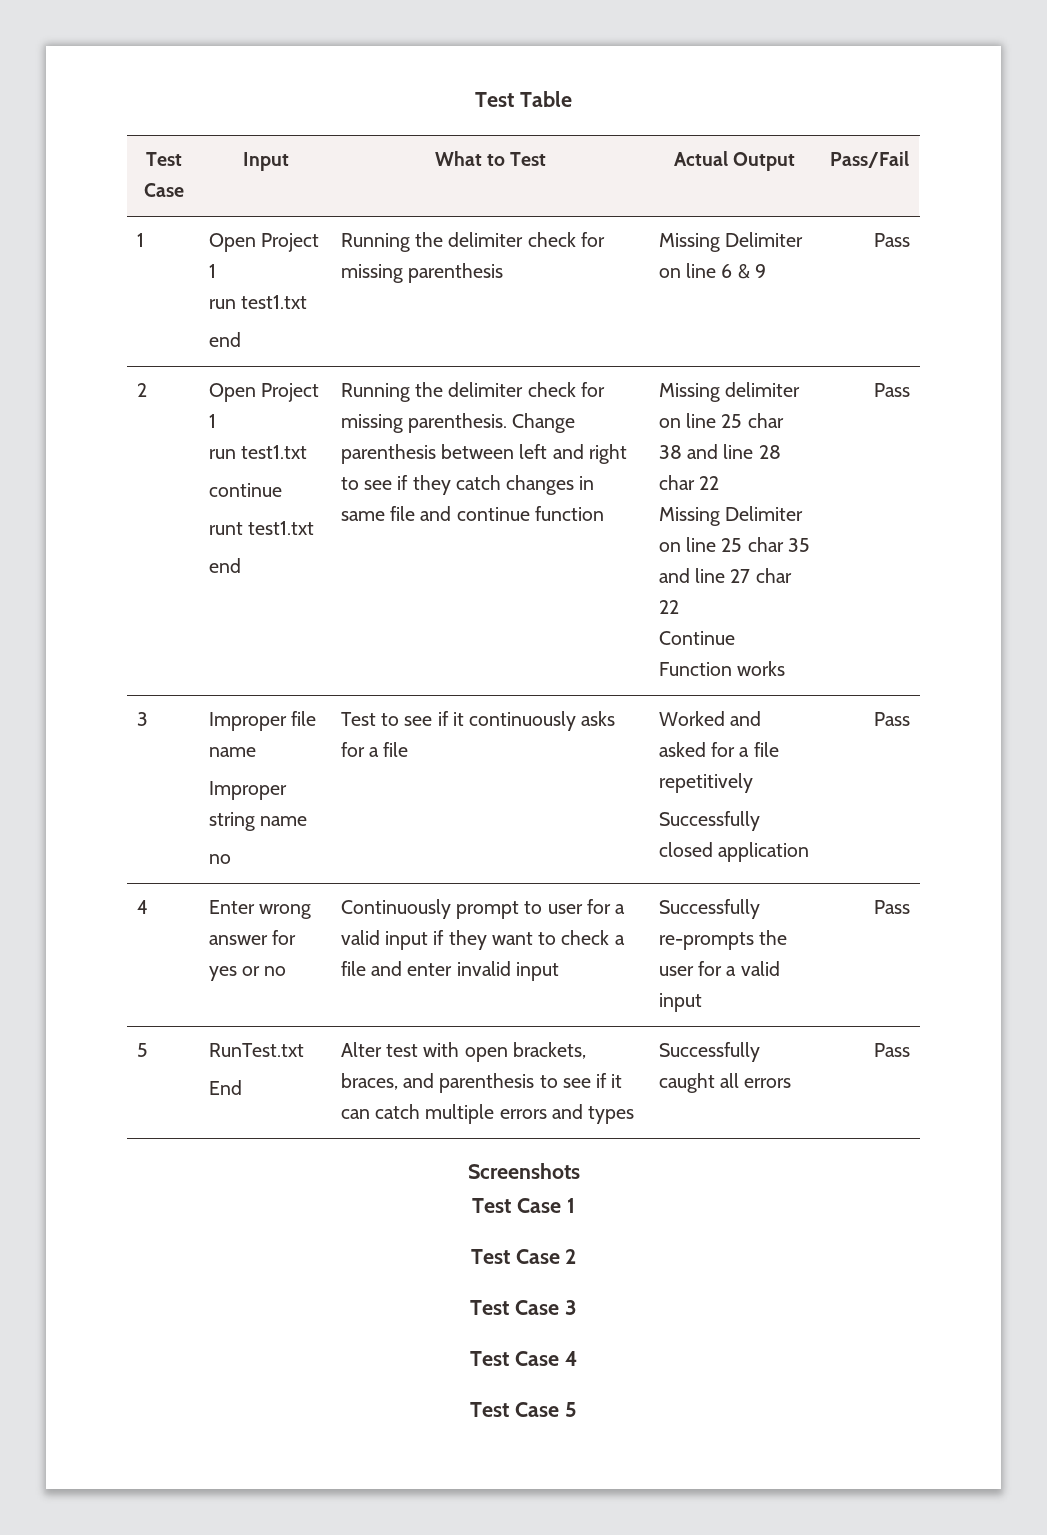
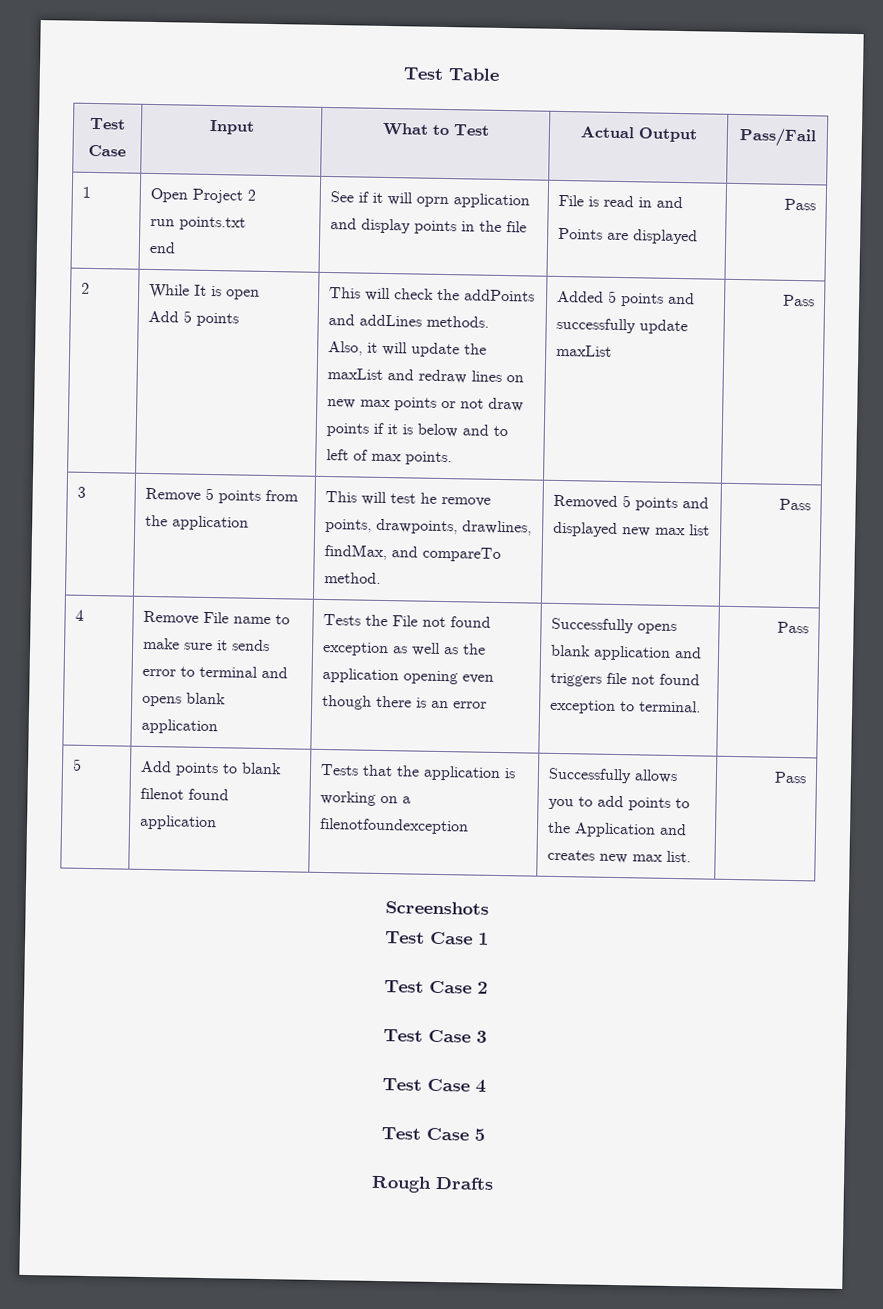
[208,264,216,278] [208,295,308,309] [208,332,241,347] [340,232,605,252] [340,263,504,283] [658,232,804,252] [658,263,766,279] [874,233,911,247] [136,383,147,397] [208,383,320,402] [208,414,216,428] [208,445,308,459] [208,483,282,497] [208,521,315,535] [208,558,241,573] [340,382,605,402] [340,413,576,433] [340,444,627,464] [340,475,595,495] [340,506,604,521] [658,382,801,402] [658,413,784,428] [658,444,781,459] [658,475,720,490] [658,506,804,526] [658,537,810,552] [658,568,792,583] [658,600,679,614] [658,631,735,645] [658,661,786,676] [874,383,911,397] [136,712,148,726] [208,711,317,731] [208,747,256,757] [208,781,287,800] [208,812,308,831] [208,854,231,864] [340,711,616,731] [340,742,409,757] [658,711,762,726] [658,742,779,757] [658,773,753,793] [658,811,760,831] [658,842,810,862] [874,712,911,726] [136,900,148,914] [208,900,312,919] [208,930,297,945] [208,966,287,981] [340,899,626,919] [340,930,625,950] [340,961,559,981] [658,899,760,919] [658,930,788,950] [658,961,780,976] [658,993,702,1012] [874,900,911,914] [136,1043,148,1057] [208,1043,304,1057] [208,1080,242,1095] [340,1042,586,1062] [340,1073,623,1093] [340,1104,635,1124] [658,1042,760,1062] [658,1073,792,1093] 1 // run test1.txt // end | Running the delimiter check for missing parenthesis | Missing Delimiter on line 6 & 9 | Pass // 2 | Open Project 1 // run test1.txt // continue // runt test1.txt // end | Running the delimiter check for missing parenthesis. Change parenthesis between left and right to see if they catch changes in same file and continue function | Missing delimiter on line 25 char 38 and line 28 char 22 // Missing Delimiter on line 25 char 35 and line 27 char 22 // Continue Function works | Pass // 3 | Improper file name // Improper string name // no | Test to see if it continuously asks for a file | Worked and asked for a file repetitively // Successfully closed application | Pass // 4 | Enter wrong answer for yes or no | Continuously prompt to user for a valid input if they want to check a file and enter invalid input | Successfully re-prompts the user for a valid input | Pass // 5 | RunTest.txt // End | Alter test with open brackets, braces, and parenthesis to see if it can catch multiple errors and types | Successfully caught all errors -> [247,189,257,201] [150,216,247,231] [149,241,177,254] [330,191,531,209] [330,218,528,235] [558,194,684,209] [558,227,699,245] [783,198,816,211] [81,282,91,294] [149,283,261,300] [148,310,240,327] [329,287,536,302] [328,314,490,328] [328,341,488,358] [327,368,525,384] [327,397,525,412] [326,422,509,438] [326,449,453,466] [557,290,696,307] [556,317,689,335] [556,344,613,357] [782,294,815,307] [77,486,87,498] [145,487,300,504] [145,514,250,531] [325,490,492,507] [325,518,533,536] [324,543,502,563] [324,571,382,584] [553,494,710,512] [553,521,711,538] [778,498,811,511] [75,609,85,621] [143,610,291,625] [143,637,271,652] [142,665,289,679] [142,692,227,707] [141,718,219,735] [323,613,492,628] [322,641,487,657] [322,667,495,685] [322,694,488,710] [551,617,678,635] [550,644,703,661] [550,672,701,687] [550,699,702,714] [776,621,809,634] [72,758,83,771] [140,760,283,777] [140,787,230,801] [139,814,218,831] [320,763,517,782] [320,790,412,806] [319,817,470,835] [548,767,679,784] [548,795,691,811] [547,821,688,838] [547,849,692,864] 2 // run points.txt // end | See if it will oprn application and display points in the file | File is read in and // Points are displayed | Pass // 2 | While It is open // Add 5 points | This will check the addPoints and addLines methods. // Also, it will update the maxList and redraw lines on new max points or not draw points if it is below and to left of max points. | Added 5 points and successfully update maxList | Pass // 3 | Remove 5 points from the application | This will test he remove points, drawpoints, drawlines, findMax, and compareTo method. | Removed 5 points and displayed new max list | Pass // 4 | Remove File name to make sure it sends error to terminal and opens blank application | Tests the File not found exception as well as the application opening even though there is an error | Successfully opens blank application and triggers file not found exception to terminal. | Pass // 5 | Add points to blank filenot found application | Tests that the application is working on a filenotfoundexception | Successfully allows you to add points to the Application and creates new max list.
(577, 1409) none -> [371,1175,494,1193] // Rough Drafts

